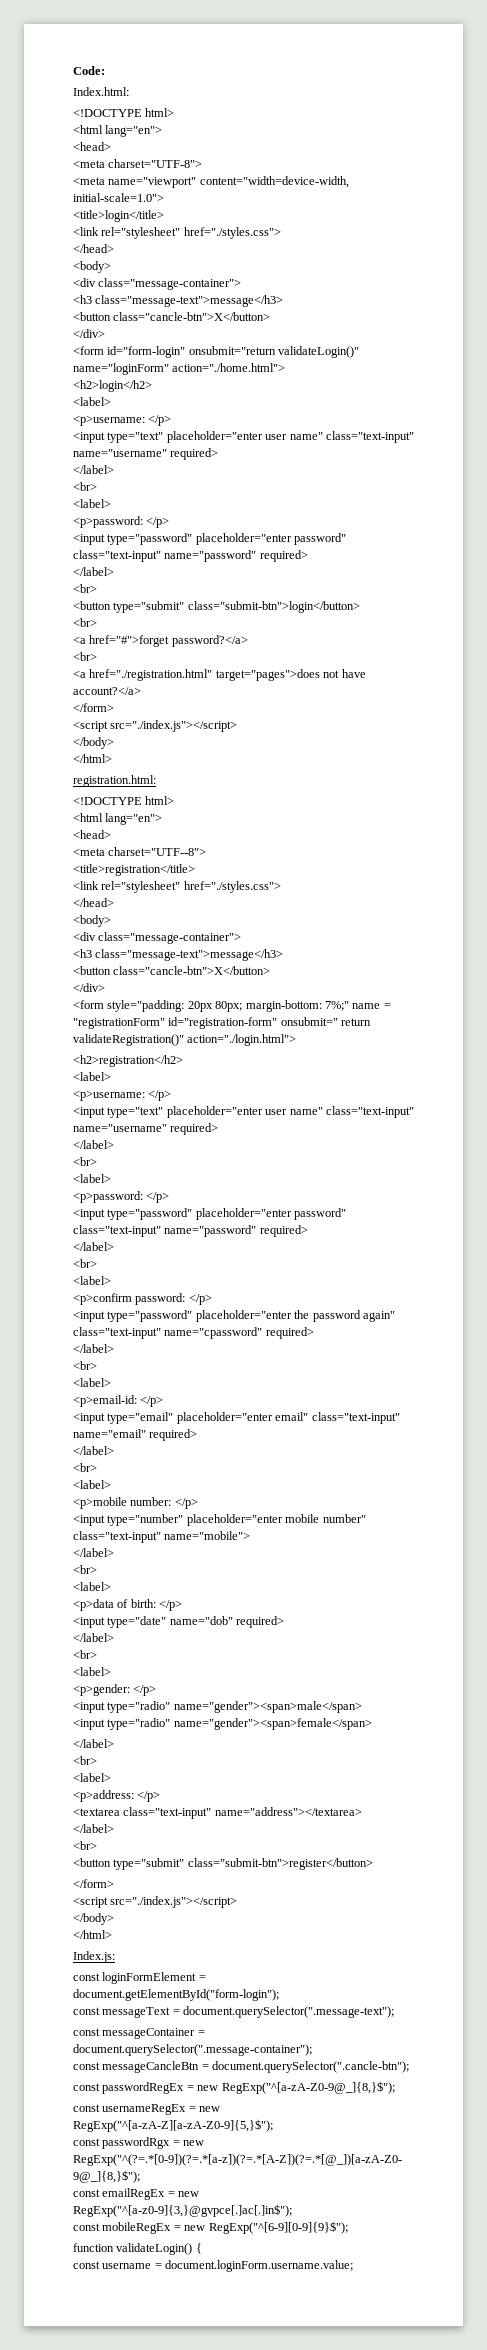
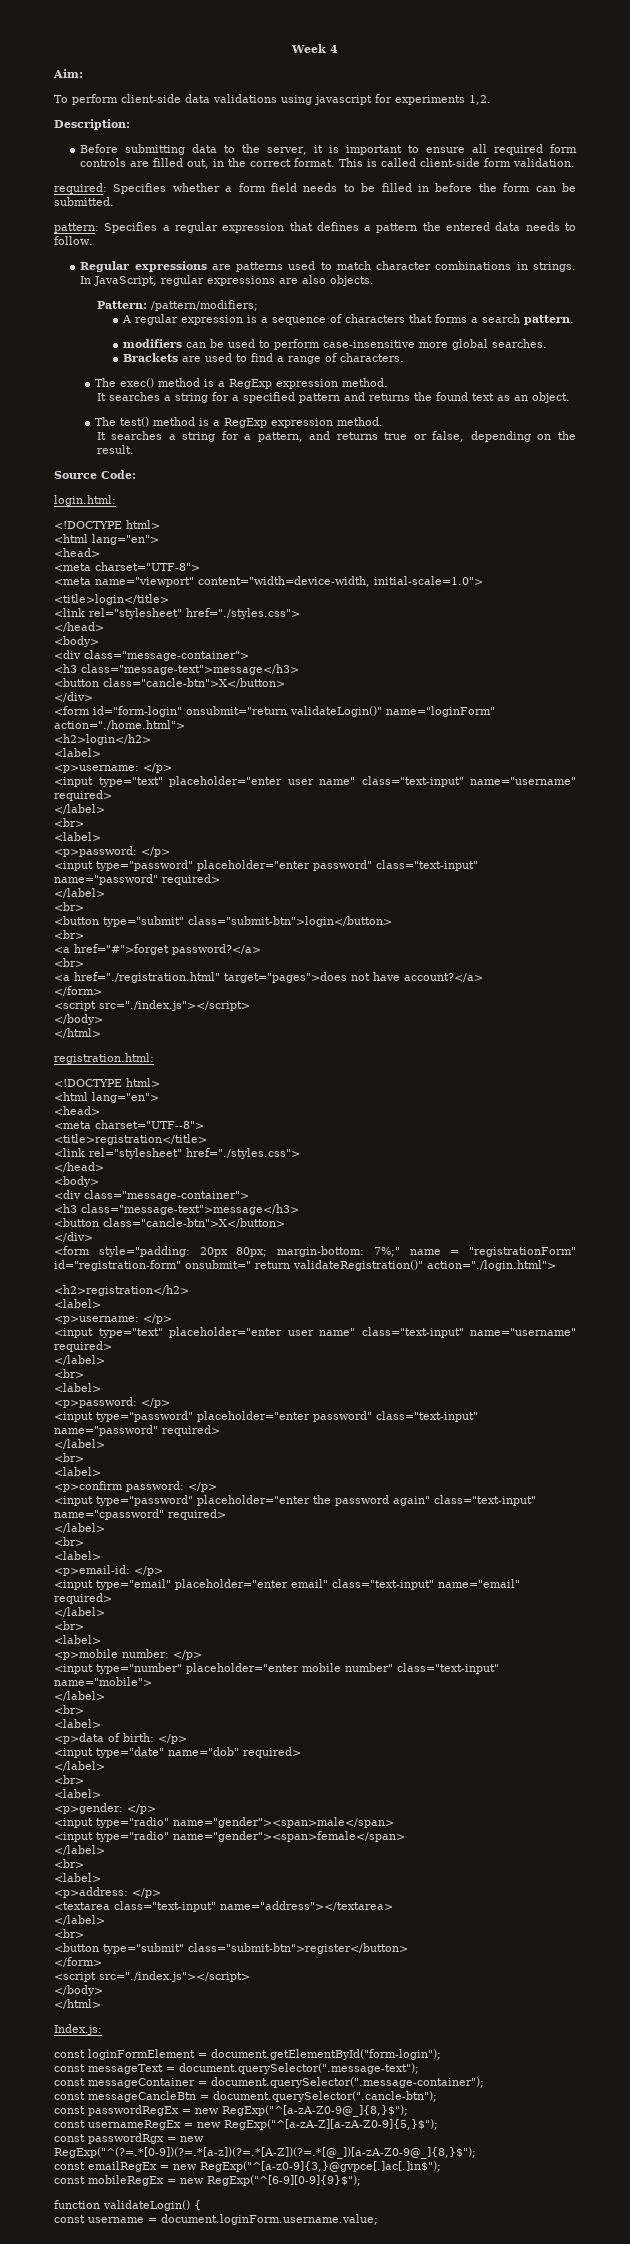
(73, 70) none -> [291,44,338,53] [53,69,83,78] [54,94,491,105] [54,119,130,130] [80,144,578,155] [80,158,576,169] [54,183,576,194] [54,197,114,206] [54,222,577,233] [54,236,93,245] [80,261,576,272] [80,275,375,286] [96,300,258,311] [121,314,574,325] [122,339,547,350] [122,353,404,364] [94,378,388,389] [96,392,570,403] [94,417,383,428] [96,431,576,442] [96,445,134,454] [54,471,97,479] Week 4 // Aim: // To perform client-side data validations using javascript for experiments 1,2. // Description: // Before submitting data to the server, it is important to ensure all required form controls are filled out, in the correct format. This is called client-side form validation. // required: Specifies whether a form field needs to be filled in before the form can be submitted. // pattern: Specifies a regular expression that defines a pattern the entered data needs to follow. // Regular expressions are patterns used to match character combinations in strings. In JavaScript, regular expressions are also objects. // Pattern: /pattern/modifiers; // A regular expression is a sequence of characters that forms a search pattern. // modifiers can be used to perform case-insensitive more global searches. // Brackets are used to find a range of characters. // The exec() method is a RegExp expression method. // It searches a string for a specified pattern and returns the found text as an object. // The test() method is a RegExp expression method. // It searches a string for a pattern, and returns true or false, depending on the result. // Source
[73,87,129,96] Index.html: -> [54,495,116,506] login.html:

